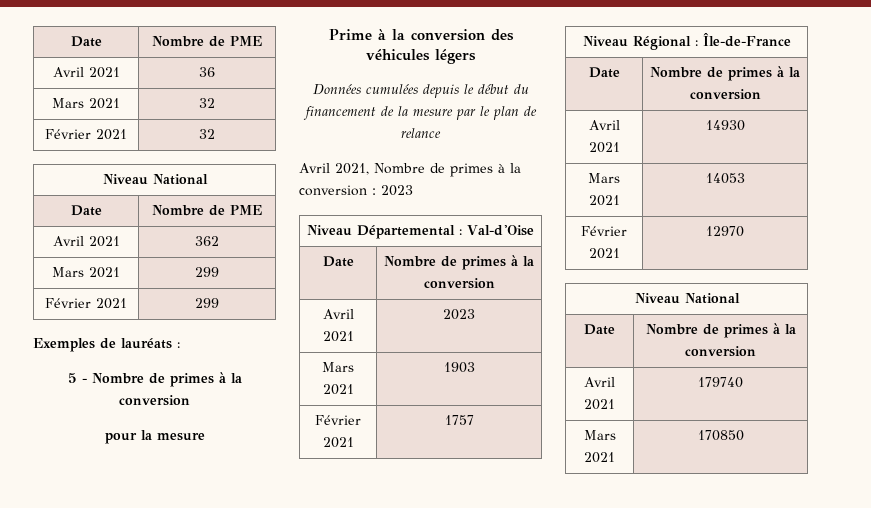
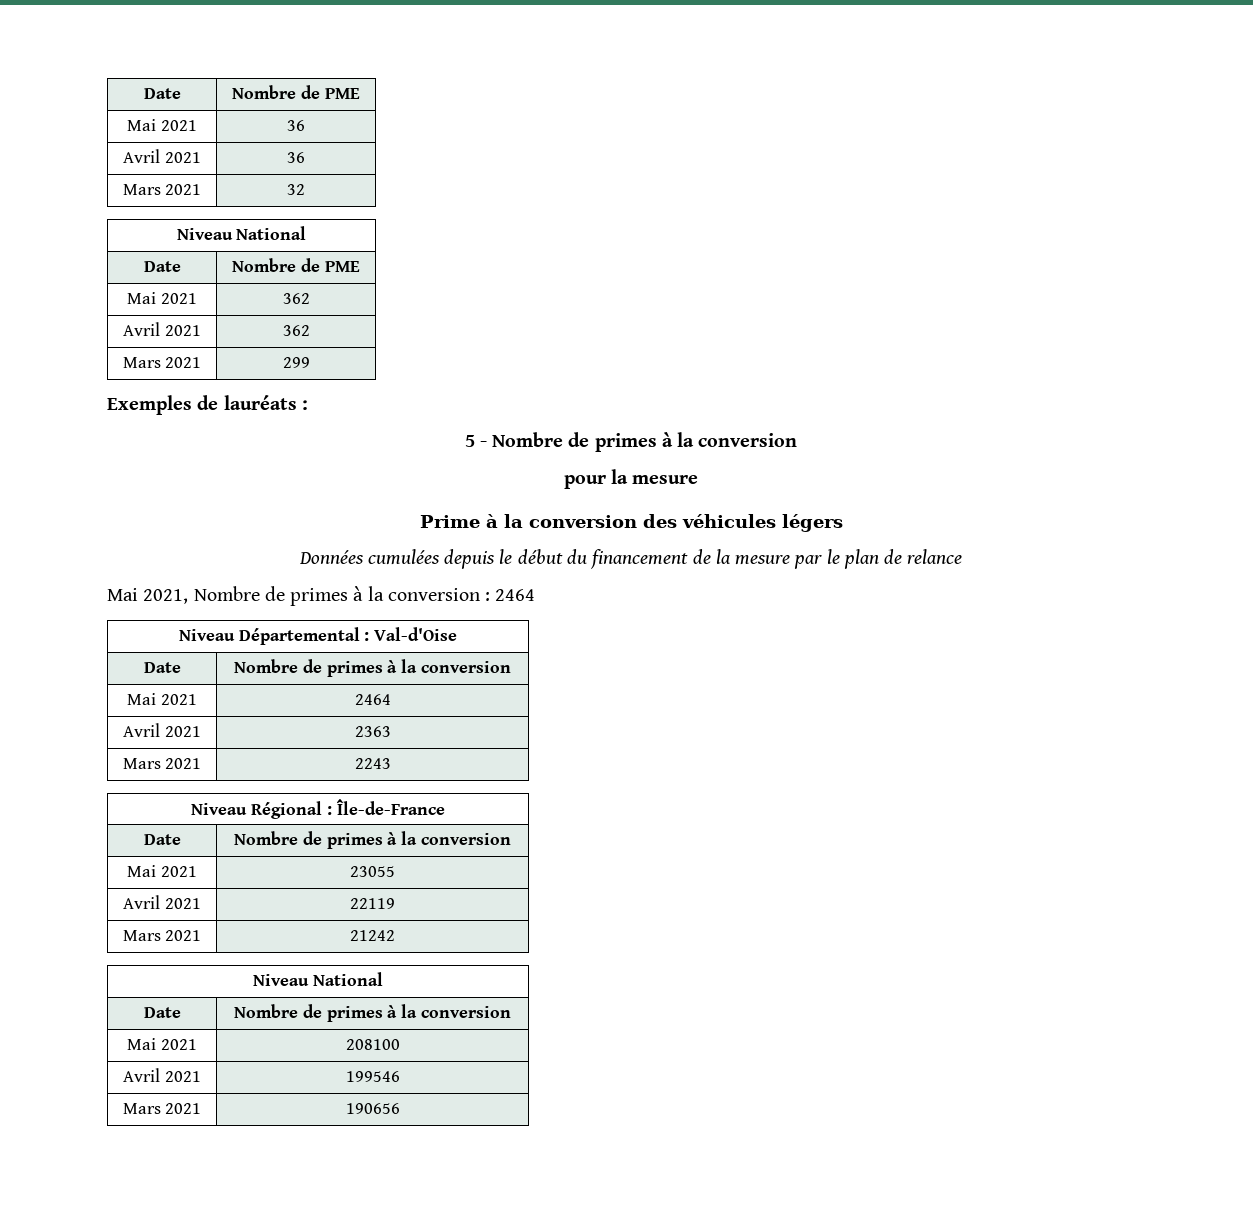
[70,36,102,47] [152,36,262,47] Date | Nombre de PME -> [143,88,181,99] [232,85,360,99] [127,119,197,131] [287,120,305,131] Date | Nombre de PME // Mai 2021 | 36
[45,129,127,140] [199,129,215,139] // Février 2021 | 32 -> (305, 189) none
(262, 210) none -> [127,292,197,304] [282,293,310,304] // Mai 2021 | 362
[45,298,127,309] [195,298,219,308] // Février 2021 | 299 -> (310, 362) none
[299,163,330,173] Avril -> [107,588,138,601] Mai
[381,185,413,196] 2023 -> [495,589,536,601] 2464
[322,309,354,319] [322,331,354,342] [443,309,475,320] [322,362,354,372] [322,384,354,395] [443,362,475,373] [315,415,361,425] [322,437,354,448] [444,415,474,425] // Avril 2021 | 2023 // Mars 2021 | 1903 // Février 2021 | 1757 -> [127,693,197,705] [354,694,391,705] [123,723,201,737] [354,726,391,737] [122,758,202,769] [354,758,391,769] // Mai 2021 | 2464 // Avril 2021 | 2363 // Mars 2021 | 2243
[588,120,620,130] [588,142,620,153] [705,120,745,131] [588,173,620,183] [588,195,620,206] [705,173,745,184] [581,226,627,236] [588,248,620,259] [706,226,744,237] // Avril 2021 | 14930 // Mars 2021 | 14053 // Février 2021 | 12970 -> [127,865,197,877] [350,866,395,877] [123,895,201,909] [350,898,395,909] [122,930,202,941] [350,930,395,941] // Mai 2021 | 23055 // Avril 2021 | 22119 // Mars 2021 | 21242
[584,377,616,387] [584,399,615,410] [698,377,743,388] [583,430,616,440] [584,452,615,463] [697,430,744,441] // Avril 2021 | 179740 // Mars 2021 | 170850 -> [127,1038,197,1050] [345,1039,400,1050] [123,1068,201,1082] [345,1071,400,1082] [122,1103,202,1114] [345,1103,400,1114] // Mai 2021 | 208100 // Avril 2021 | 199546 // Mars 2021 | 190656

